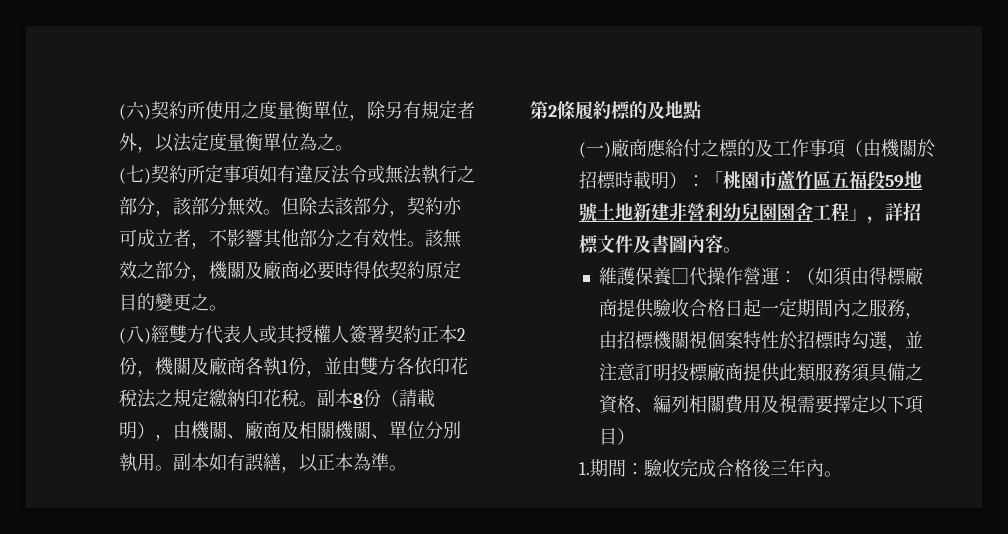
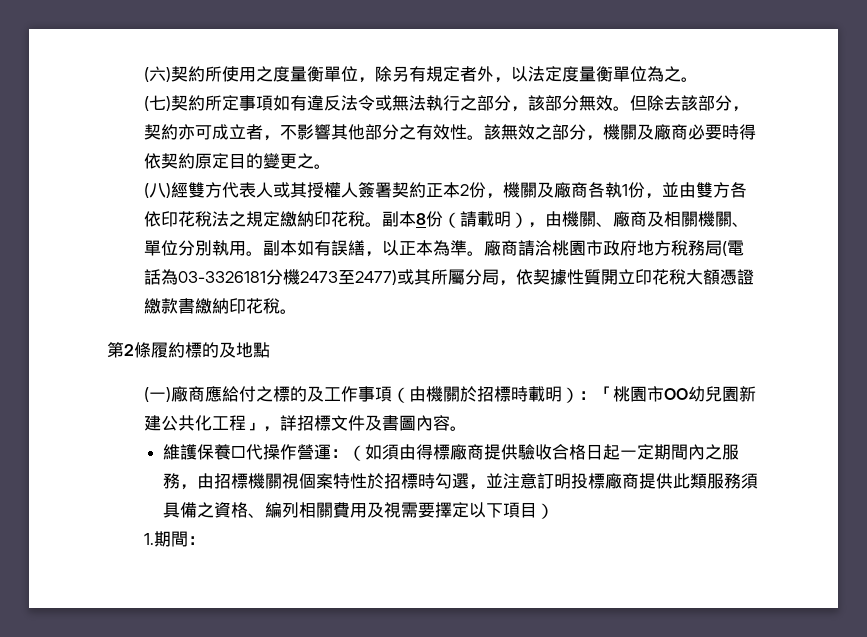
(407, 468) none -> [484,240,745,256] [144,269,755,286] [144,298,298,314] 廠商請洽桃園市政府地方稅務局(電話為03-3326181分機2473至2477)或其所屬分局，依契據性質開立印花稅大額憑證繳款書繳納印花稅。
[776,170,922,190] [578,203,813,222] 蘆竹區五福段59地號土地新建非營利幼兒園園舍 -> [664,386,757,402] [144,415,213,431] OO幼兒園新建公共化
[642,458,842,478] 驗收完成合格後三年內。 -> (206, 540) none

